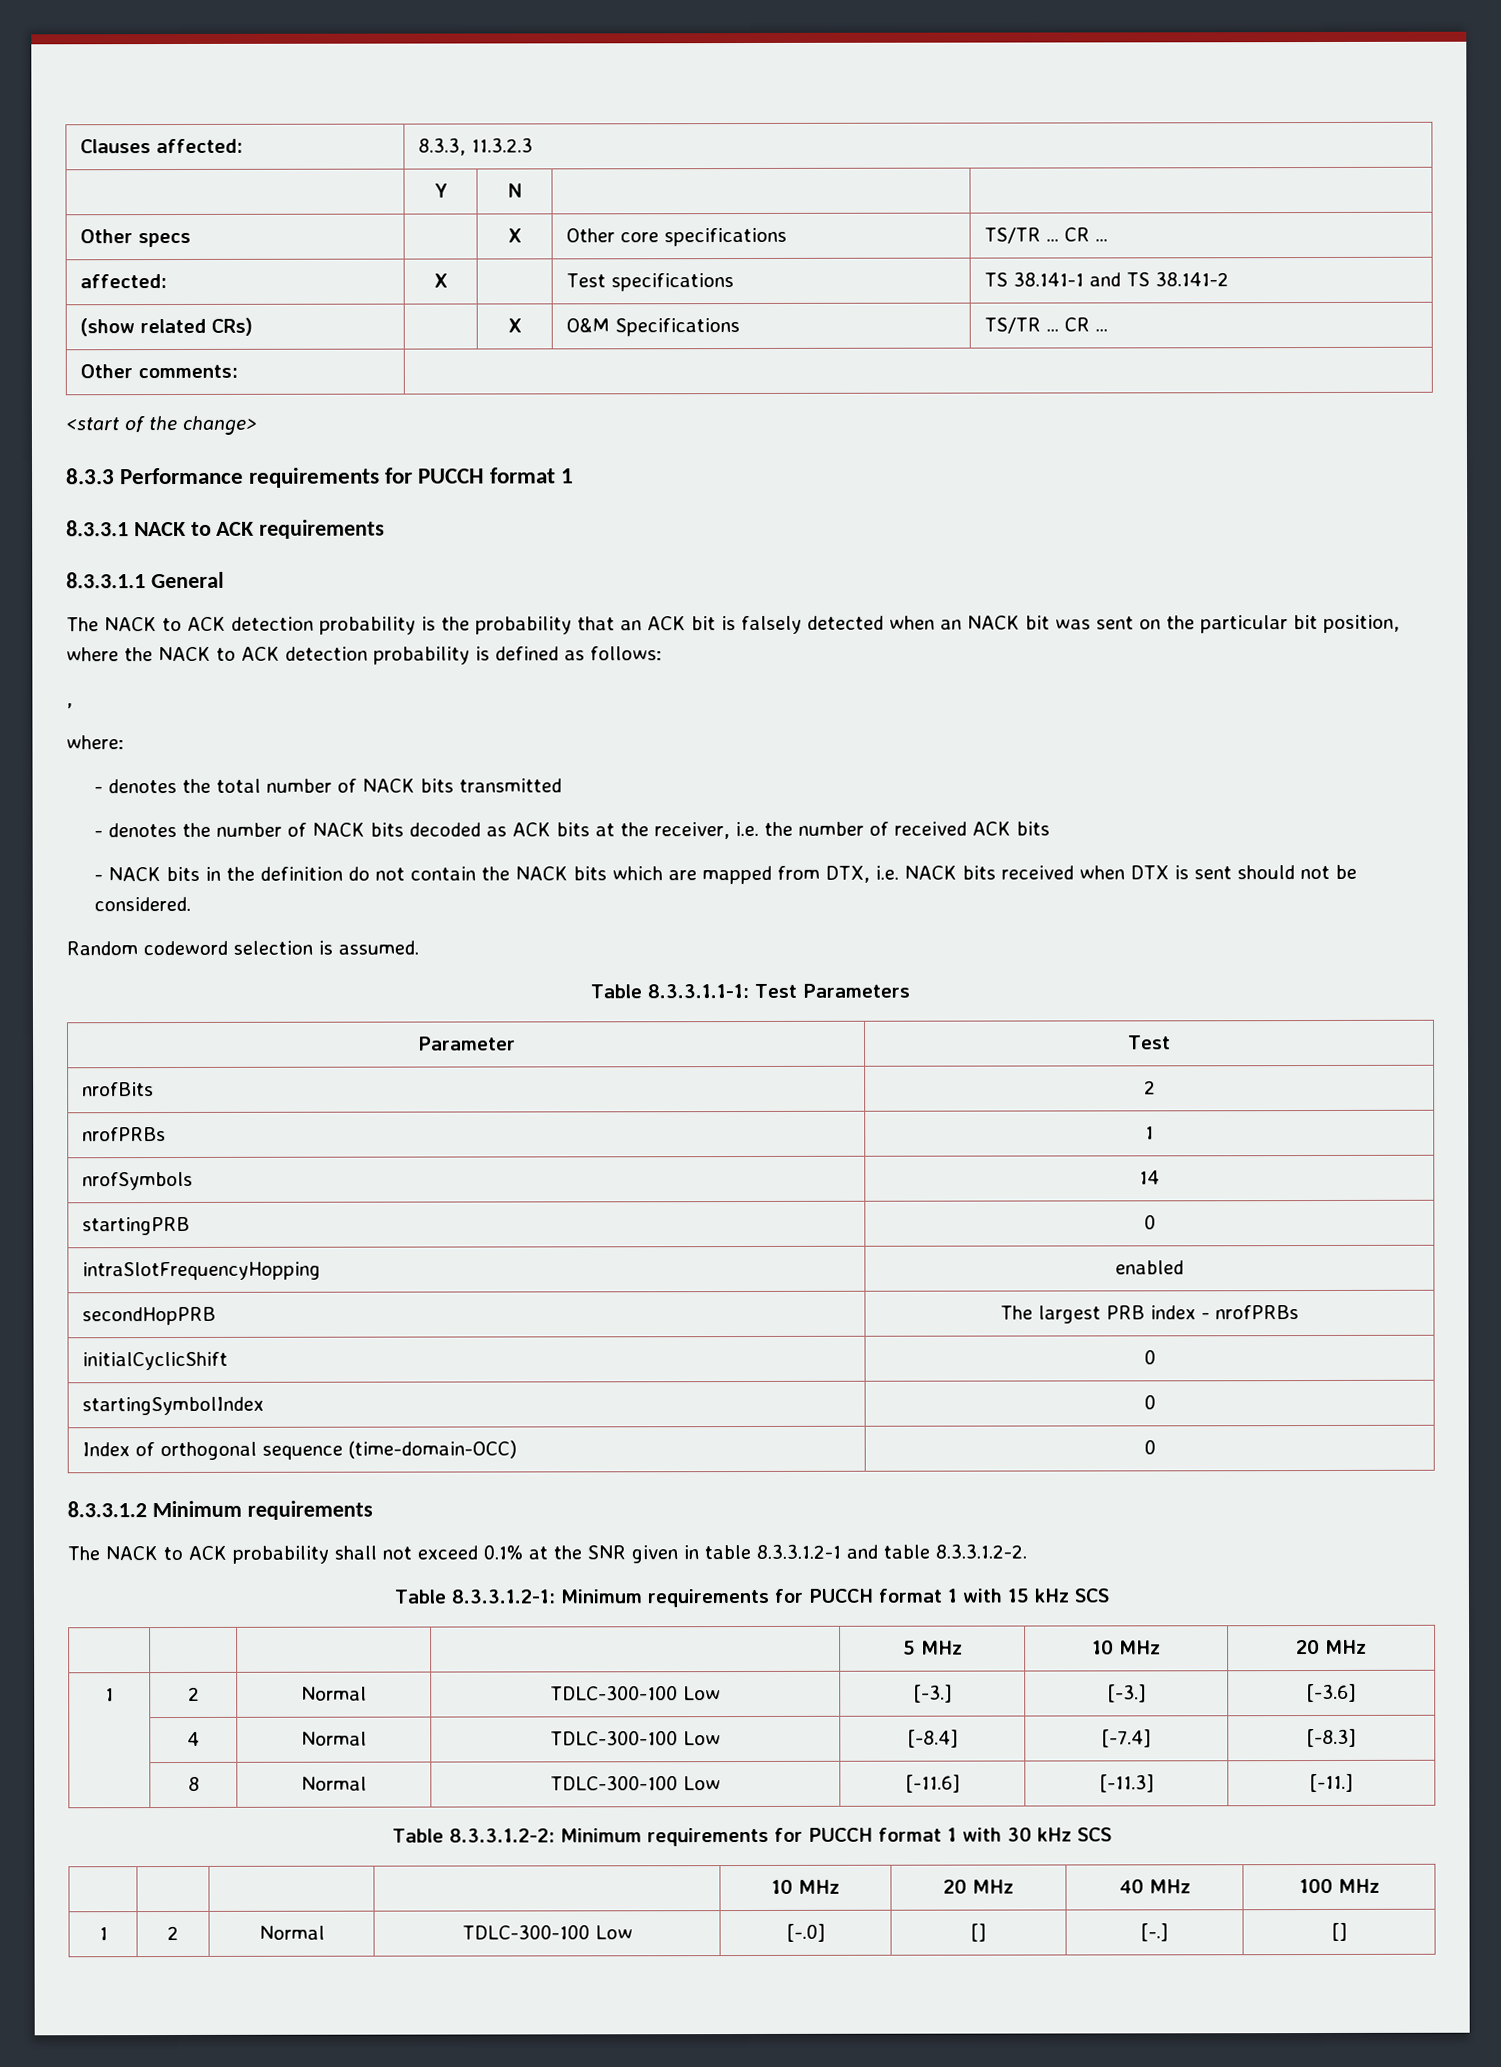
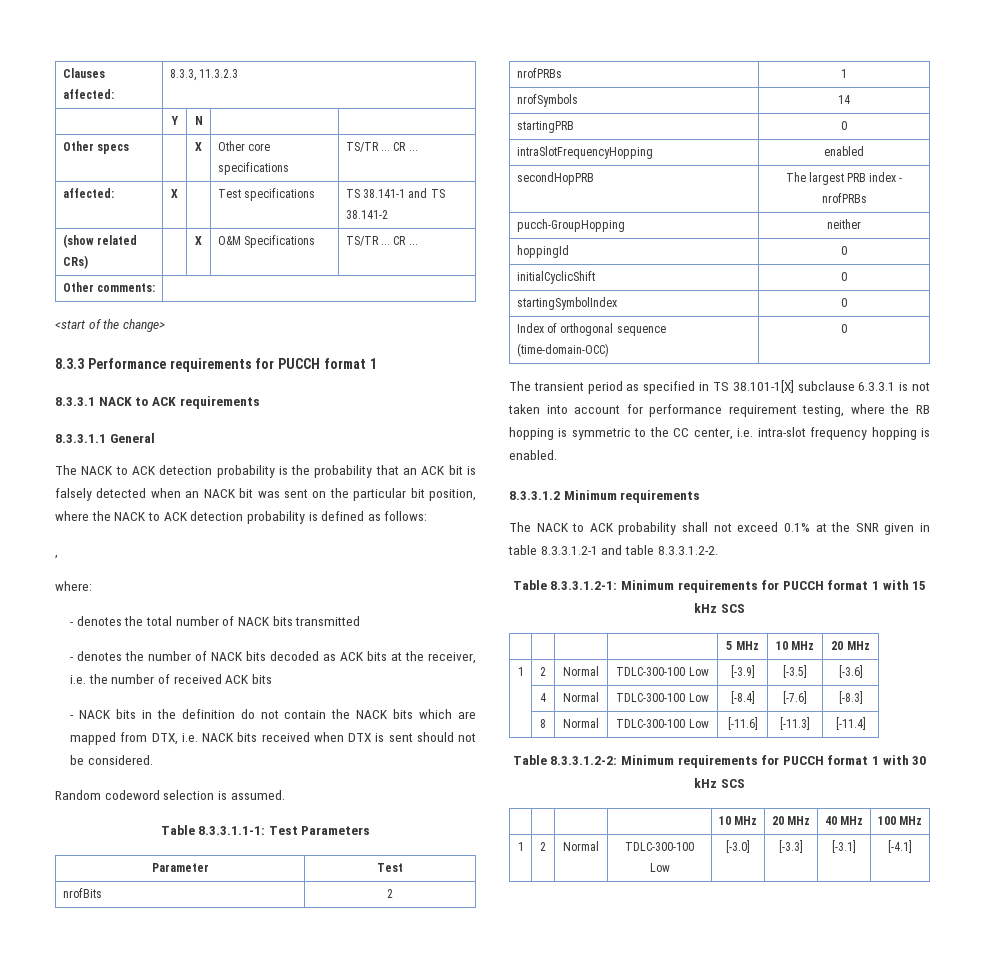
(1299, 1312) none -> [516,219,625,232] [827,219,861,229] [516,245,569,258] [841,246,847,255] // pucch-GroupHopping | neither // hoppingId | 0
(1156, 1447) none -> [509,380,930,394] [508,404,930,417] [509,427,930,440] [509,450,557,460] // The transient period as specified in TS 38.101-1[X] subclause 6.3.3.1 is not taken into account for performance requirement testing, where the RB hopping is symmetric to the CC center, i.e. intra-slot frequency hopping is enabled.
[912,1684,953,1703] [1106,1684,1147,1703] [-3.] | [-3.] -> [730,665,755,678] [783,665,807,678] [-3.9] | [-3.5]
[1101,1729,1152,1748] [-7.4] -> [783,691,807,704] [-7.6]
[1309,1773,1354,1793] [-11.] -> [835,717,866,730] [-11.4]
[785,1923,826,1942] [970,1923,987,1942] [1140,1923,1169,1942] [1330,1922,1348,1941] [-.0] | [] | [-.] | [] -> [726,840,750,853] [779,840,803,853] [832,840,856,853] [888,840,912,853] [-3.0] | [-3.3] | [-3.1] | [-4.1]

